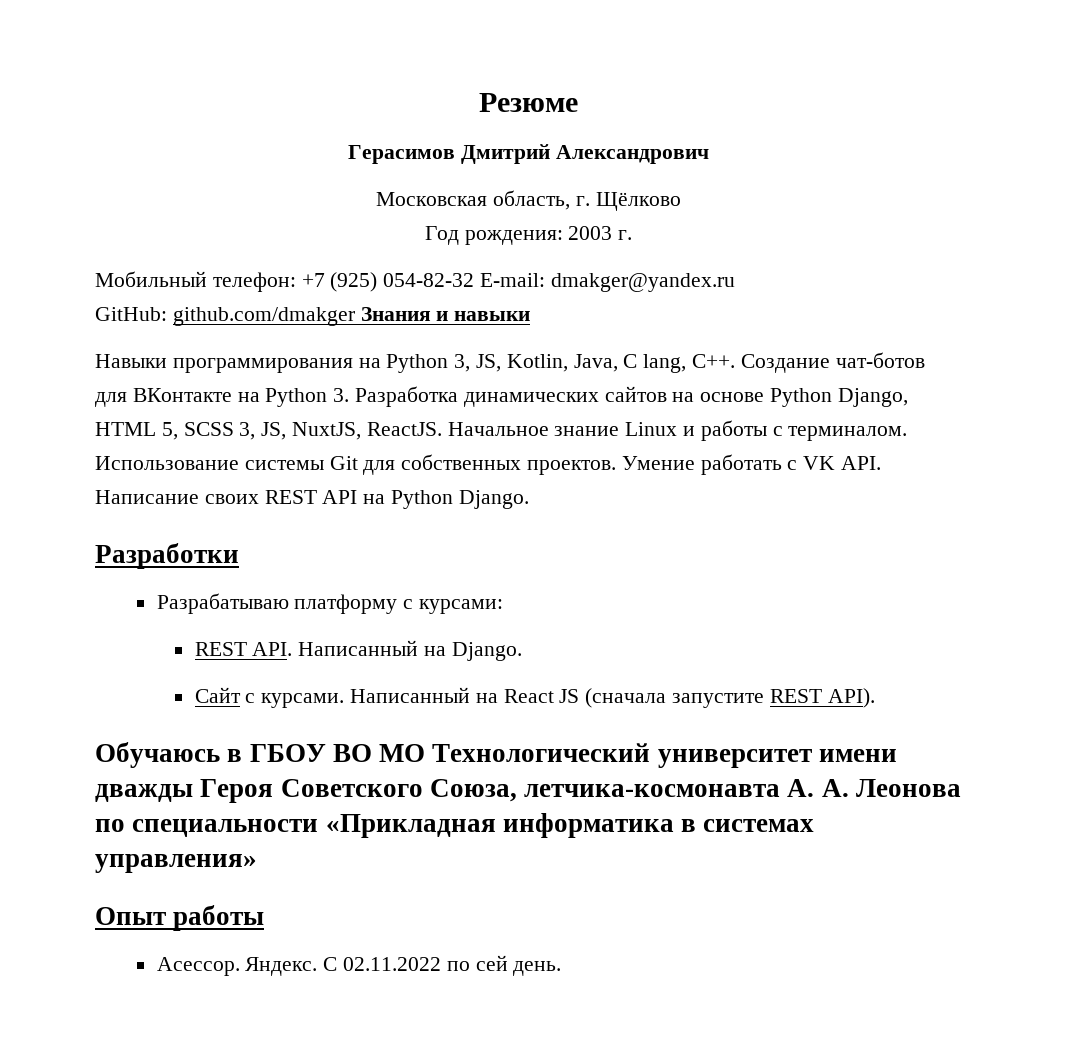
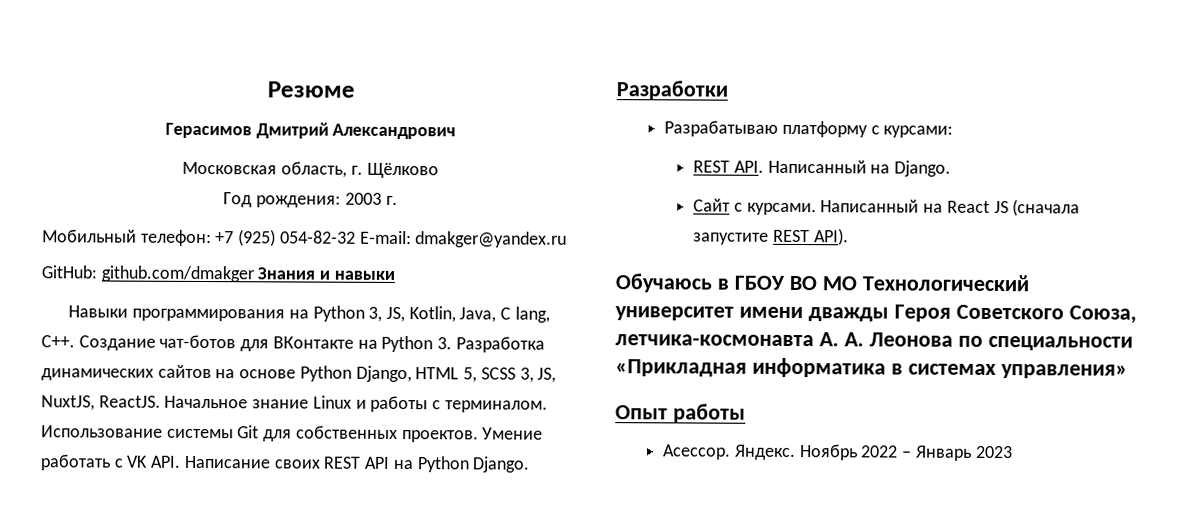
[323,955,562,976] С 02.11.2022 по сей день. -> [799,444,1013,461] Ноябрь 2022 – Январь 2023

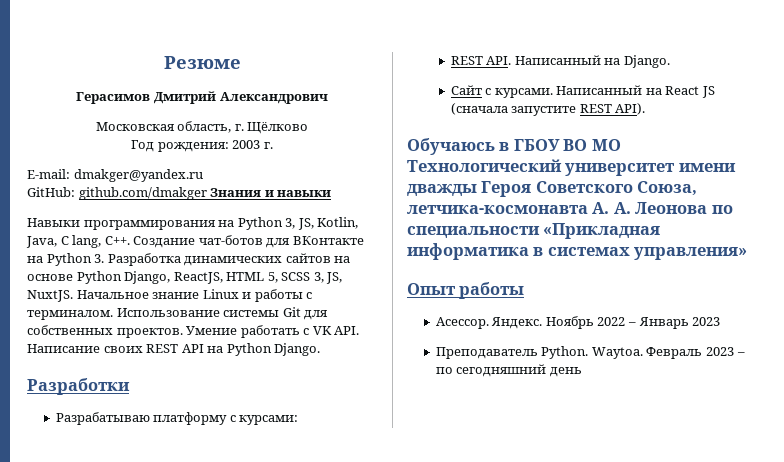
[42,229,356,247] Мобильный телефон: +7 (925) 054-82-32 -> (273, 145) none
(412, 374) none -> [173,272,223,284] ReactJS,
[41,395,161,411] NuxtJS, ReactJS. -> [27,290,73,302] NuxtJS.
(1013, 452) none -> [435,346,745,359] [435,364,582,377] // Преподаватель Python. Waytoa. Февраль 2023 – по сегодняшний день

